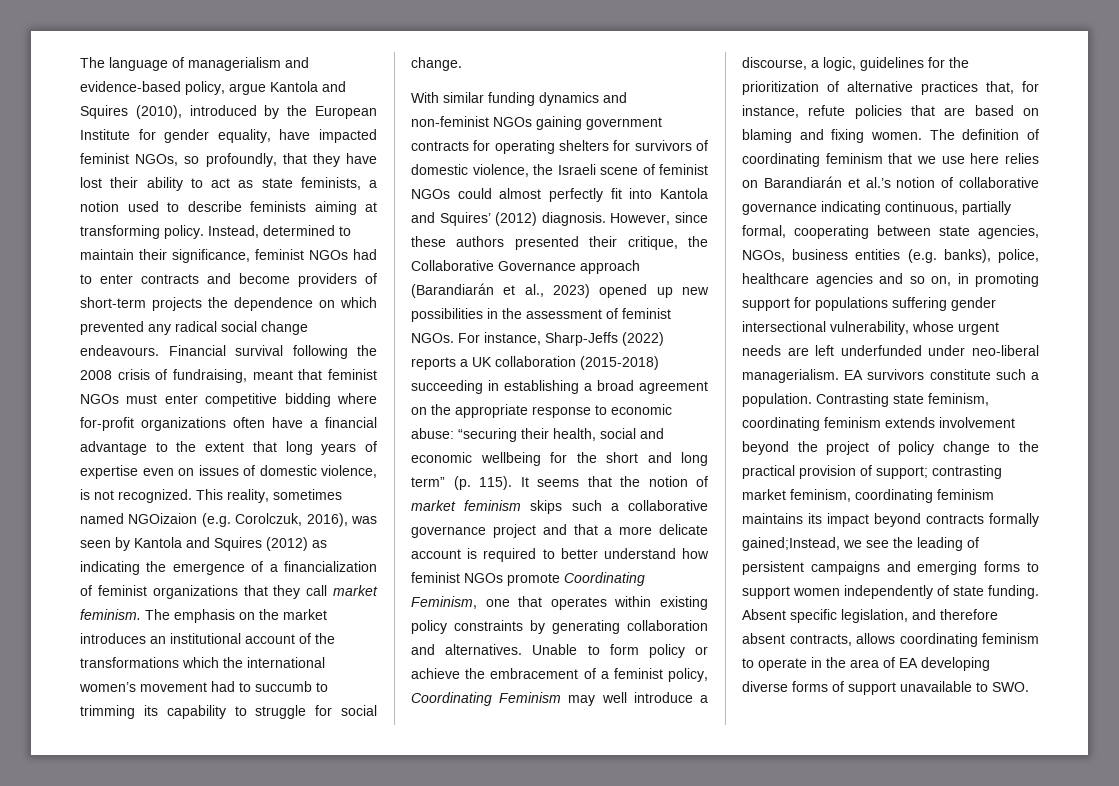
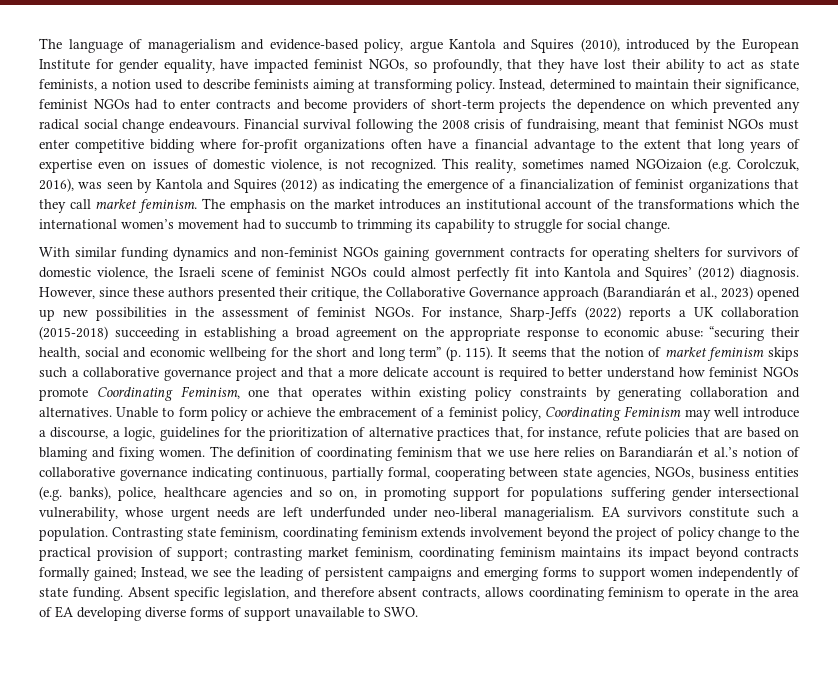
[742,537,840,551] gained;Instead, -> [93,567,187,581] gained; Instead,

